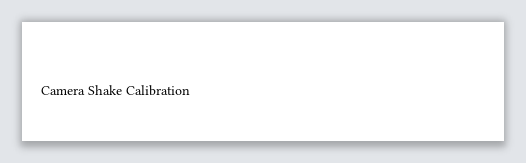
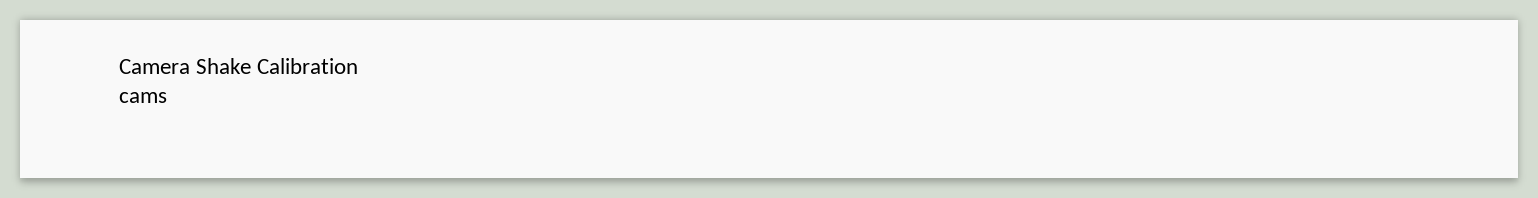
(190, 90) none -> [119,92,167,103] // cams

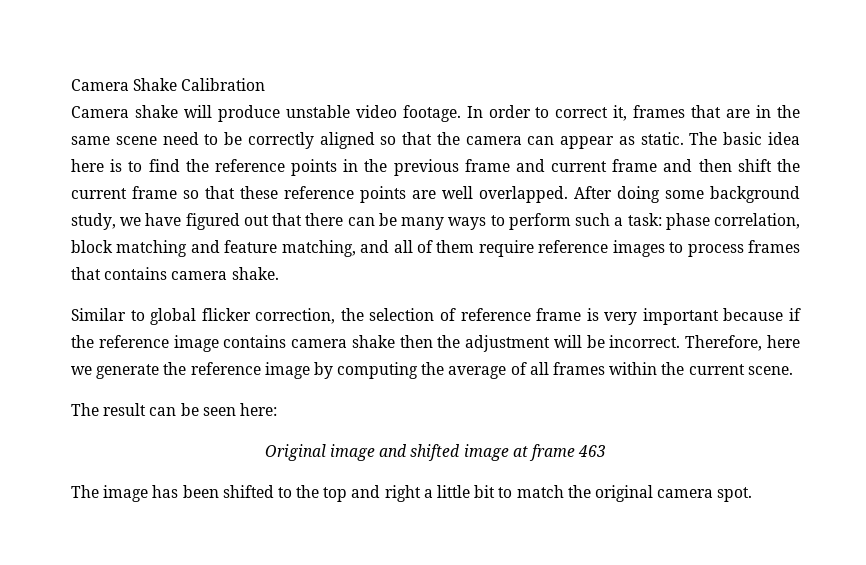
[119,92,167,103] cams -> [71,105,800,122] [71,132,800,149] [71,159,800,176] [71,186,800,203] [71,213,801,230] [71,240,801,257] [71,267,279,280] [71,308,801,325] [71,335,800,352] [71,362,793,379] [71,403,277,416] [264,444,607,461] [71,485,753,502] Camera shake will produce unstable video footage. In order to correct it, frames that are in the same scene need to be correctly aligned so that the camera can appear as static. The basic idea here is to find the reference points in the previous frame and current frame and then shift the current frame so that these reference points are well overlapped. After doing some background study, we have figured out that there can be many ways to perform such a task: phase correlation, block matching and feature matching, and all of them require reference images to process frames that contains camera shake. // Similar to global flicker correction, the selection of reference frame is very important because if the reference image contains camera shake then the adjustment will be incorrect. Therefore, here we generate the reference image by computing the average of all frames within the current scene. // The result can be seen here: // Original image and shifted image at frame 463 // The image has been shifted to the top and right a little bit to match the original camera spot.

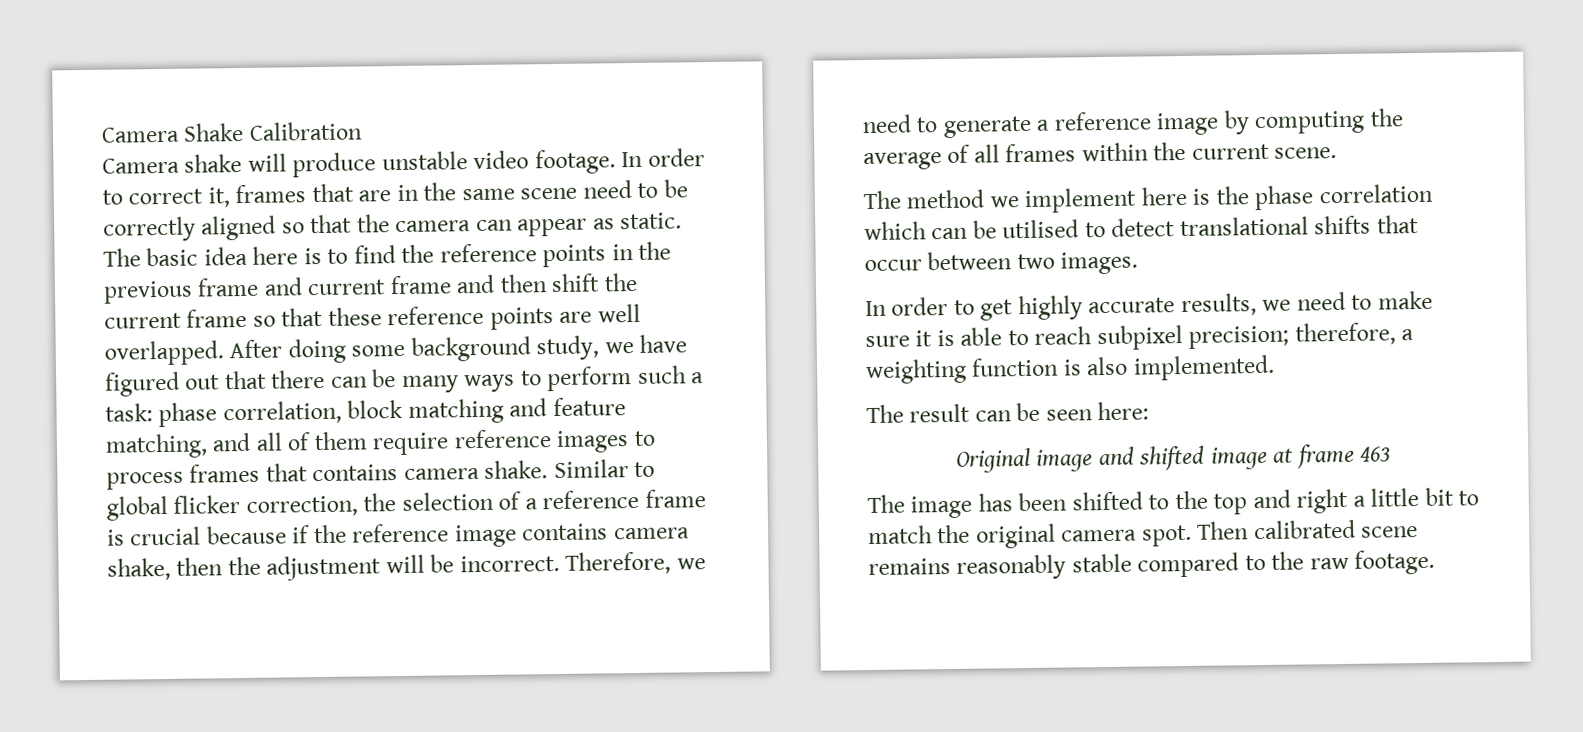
(279, 273) // -> (549, 469) none
(456, 314) none -> [524,498,538,510] a
[604,308,719,325] very important -> [130,526,202,546] crucial
[351,335,395,348] shake -> [107,557,171,581] shake,
[766,335,800,348] [71,362,187,379] here we generate the -> [676,558,706,570] [862,114,1051,139] we need to generate a
(793, 370) none -> [863,183,1433,214] [864,215,1419,241] [864,251,1139,275] [865,290,1433,321] [865,322,1415,351] [865,354,1275,385] // The method we implement here is the phase correlation which can be utilised to detect translational shifts that occur between two images. // In order to get highly accurate results, we need to make sure it is able to reach subpixel precision; therefore, a weighting function is also implemented.
(753, 494) none -> [1197,519,1419,540] [868,549,1436,580] Then calibrated scene remains reasonably stable compared to the raw footage.

